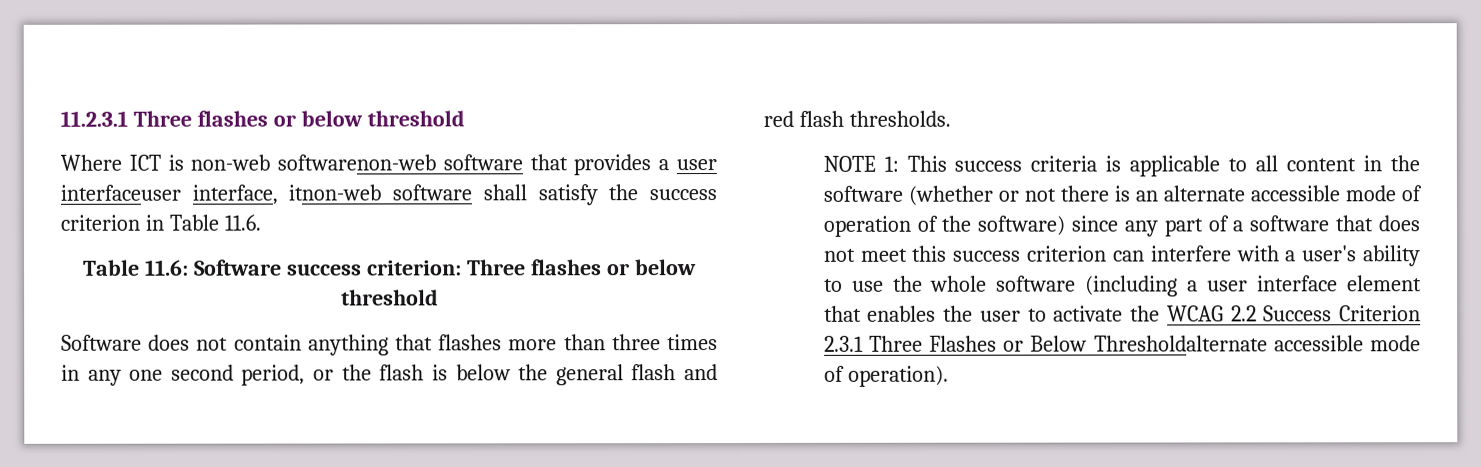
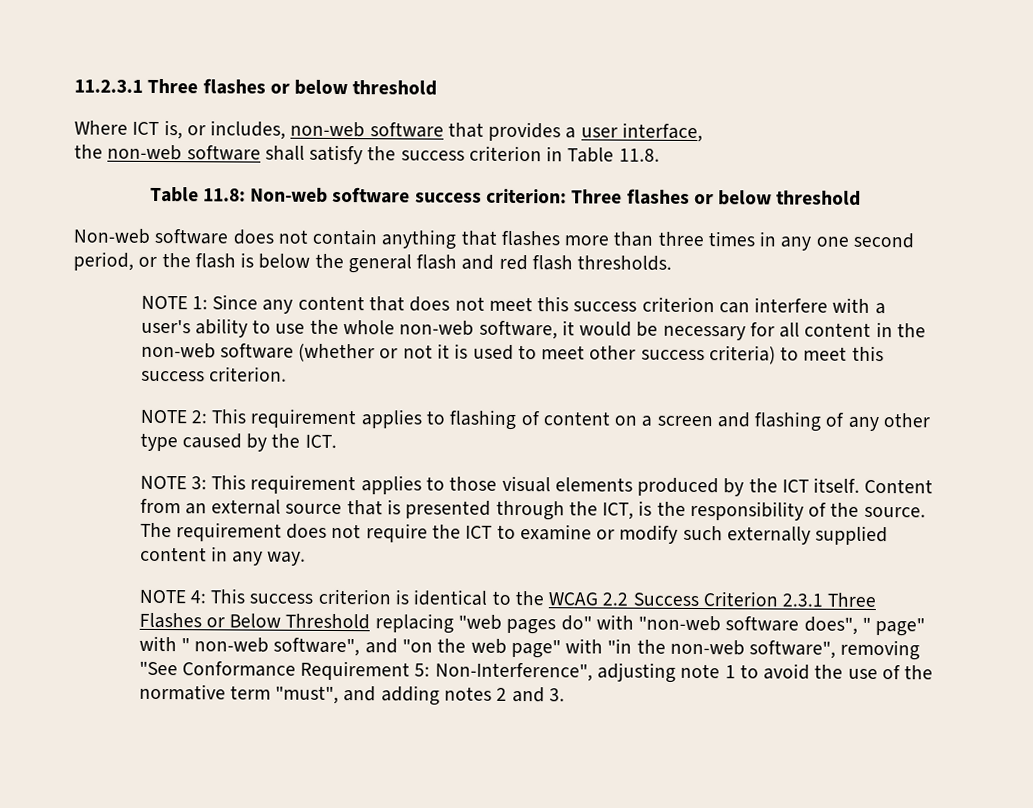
[167,154,437,171] is non-web softwarenon-web -> [163,120,366,140] is, or includes, non-web
[60,184,181,201] interfaceuser -> (618, 132) none
[288,184,382,201] itnon-web -> [74,144,183,161] // the non-web
[223,214,261,231] [83,259,283,276] 11.6. // Table 11.6: Software -> [618,148,660,162] [149,186,411,204] 11.8. // Table 11.8: Non-web software
[61,334,142,351] Software -> [73,228,229,245] Non-web software
[906,155,1420,177] [822,185,1422,206] [822,215,1330,237] This success criteria is applicable to all content in the software (whether or not there is an alternate accessible mode of operation of the software) since any part of a software -> [212,294,365,314] Since any content
[996,275,1422,297] [823,305,1124,322] software (including a user interface element that enables the user to activate -> [399,320,926,341] [140,342,884,365] [140,366,287,382] [139,408,930,432] [139,432,337,452] [139,474,934,497] [139,498,926,521] [139,522,889,546] [139,546,307,566] [138,588,511,606] non-web software, it would be necessary for all content in the non-web software (whether or not it is used to meet other success criteria) to meet this success criterion. // NOTE 2: This requirement applies to flashing of content on a screen and flashing of any other type caused by the ICT. // NOTE 3: This requirement applies to those visual elements produced by the ICT itself. Content from an external source that is presented through the ICT, is the responsibility of the source. The requirement does not require the ICT to examine or modify such externally supplied content in any way. // NOTE 4: This success criterion is identical to
[1093,335,1421,352] [823,365,949,387] Thresholdalternate accessible mode of operation). -> [285,613,926,637] [138,635,921,661] [138,660,934,683] [138,683,565,706] Threshold replacing "web pages do" with "non-web software does", " page" with " non-web software", and "on the web page" with "in the non-web software", removing "See Conformance Requirement 5: Non-Interference", adjusting note 1 to avoid the use of the normative term "must", and adding notes 2 and 3.

